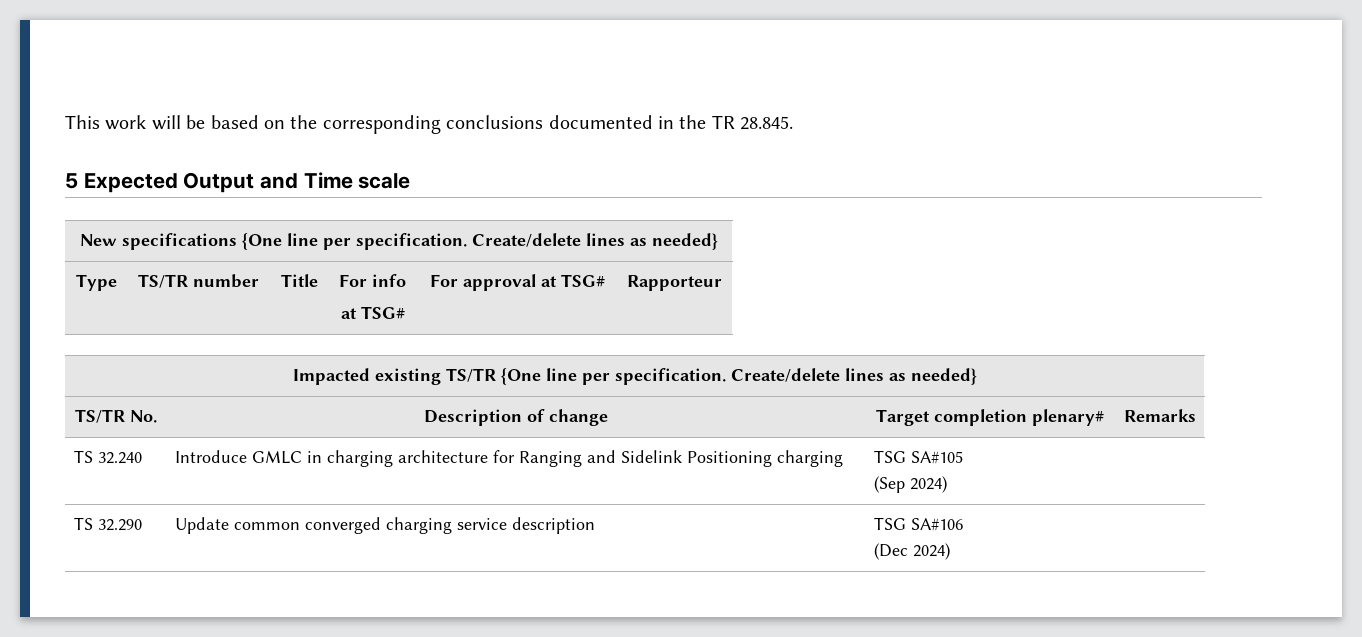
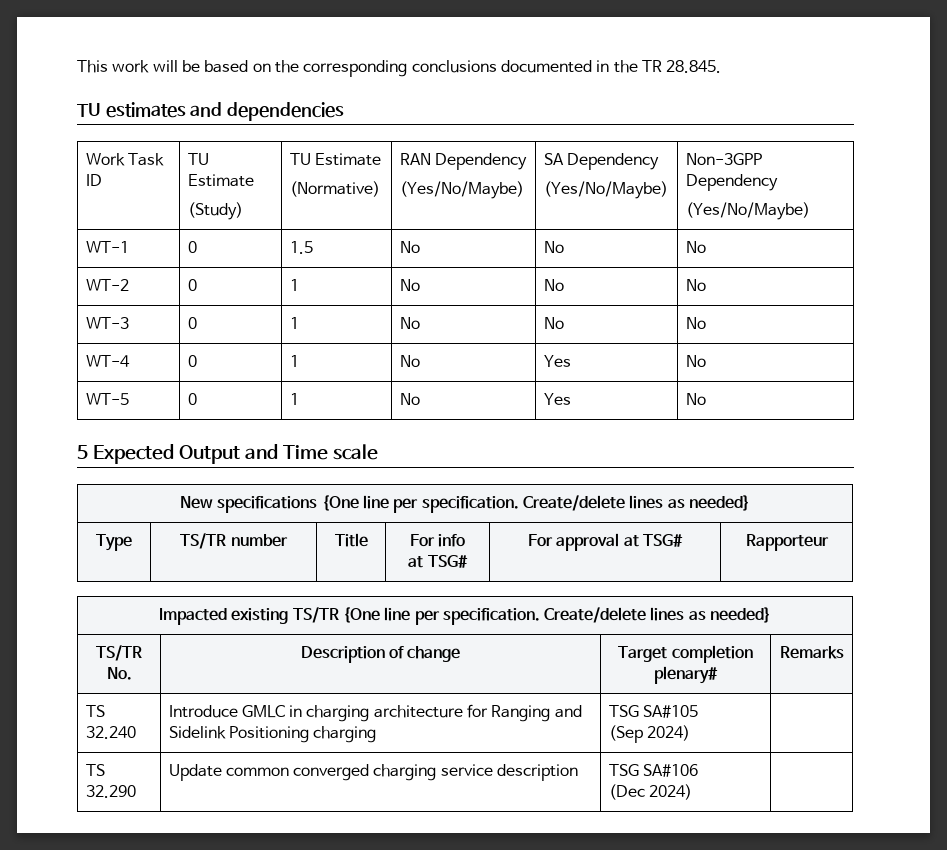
(794, 123) none -> [77,102,345,121] [85,153,164,166] [85,174,102,186] [187,153,209,165] [187,174,254,187] [187,202,243,220] [289,153,381,166] [289,181,380,197] [399,153,527,170] [399,181,524,199] [543,153,659,170] [543,181,668,199] [685,153,762,165] [685,174,778,191] [685,202,810,220] [85,241,129,253] [187,241,197,253] [289,241,313,254] [399,241,420,253] [543,241,564,253] [685,241,706,253] [85,279,129,291] [187,279,197,291] [289,279,299,291] [399,279,420,291] [543,279,564,291] [685,279,706,291] [85,317,129,329] [187,317,197,329] [289,317,299,329] [399,317,420,329] [543,317,564,329] [685,317,706,329] [85,355,130,367] [187,355,197,367] [289,355,299,367] [399,355,420,367] [543,355,571,367] [685,355,706,367] [85,393,129,405] [187,393,197,405] [289,393,299,405] [399,393,420,405] [543,393,571,405] [685,393,706,405] // TU estimates and dependencies // Work Task ID | TU Estimate // (Study) | TU Estimate // (Normative) | RAN Dependency // (Yes/No/Maybe) | SA Dependency // (Yes/No/Maybe) | Non-3GPP Dependency // (Yes/No/Maybe) // WT-1 | 0 | 1.5 | No | No | No // WT-2 | 0 | 1 | No | No | No // WT-3 | 0 | 1 | No | No | No // WT-4 | 0 | 1 | No | Yes | No // WT-5 | 0 | 1 | No | Yes | No

